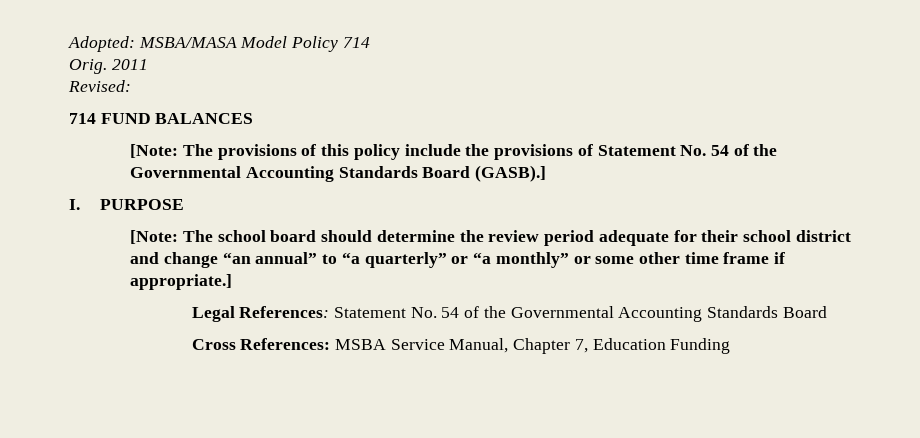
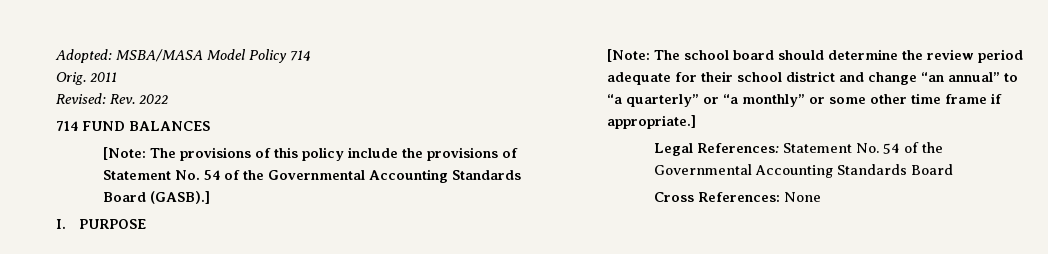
(131, 86) none -> [110,94,168,104] Rev. 2022
[240,338,731,354] References: MSBA Service Manual, Chapter 7, Education Funding -> [697,192,821,202] References: None

